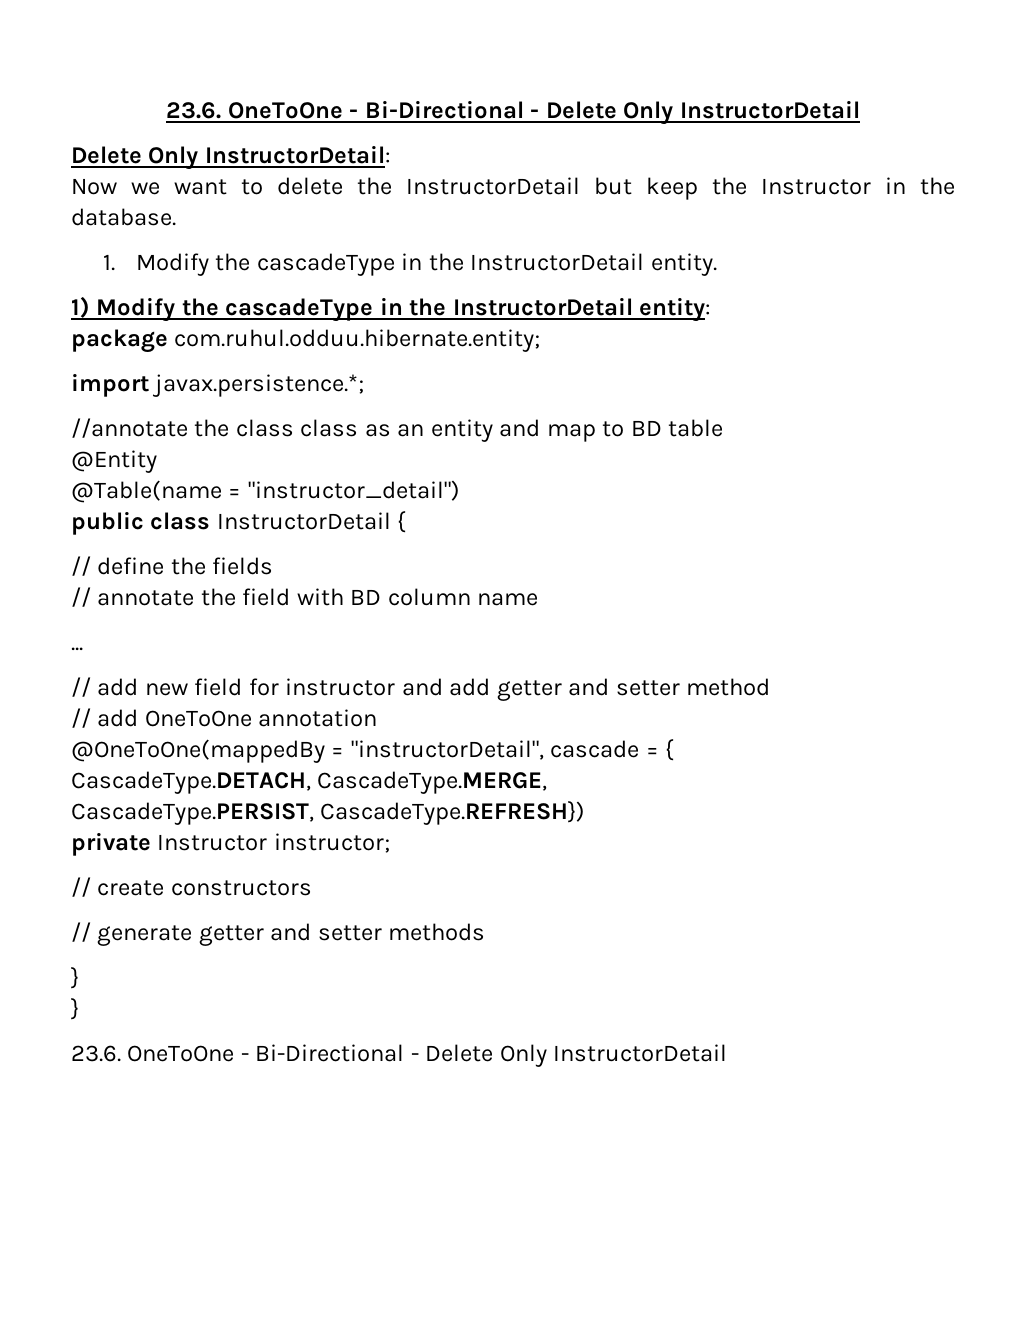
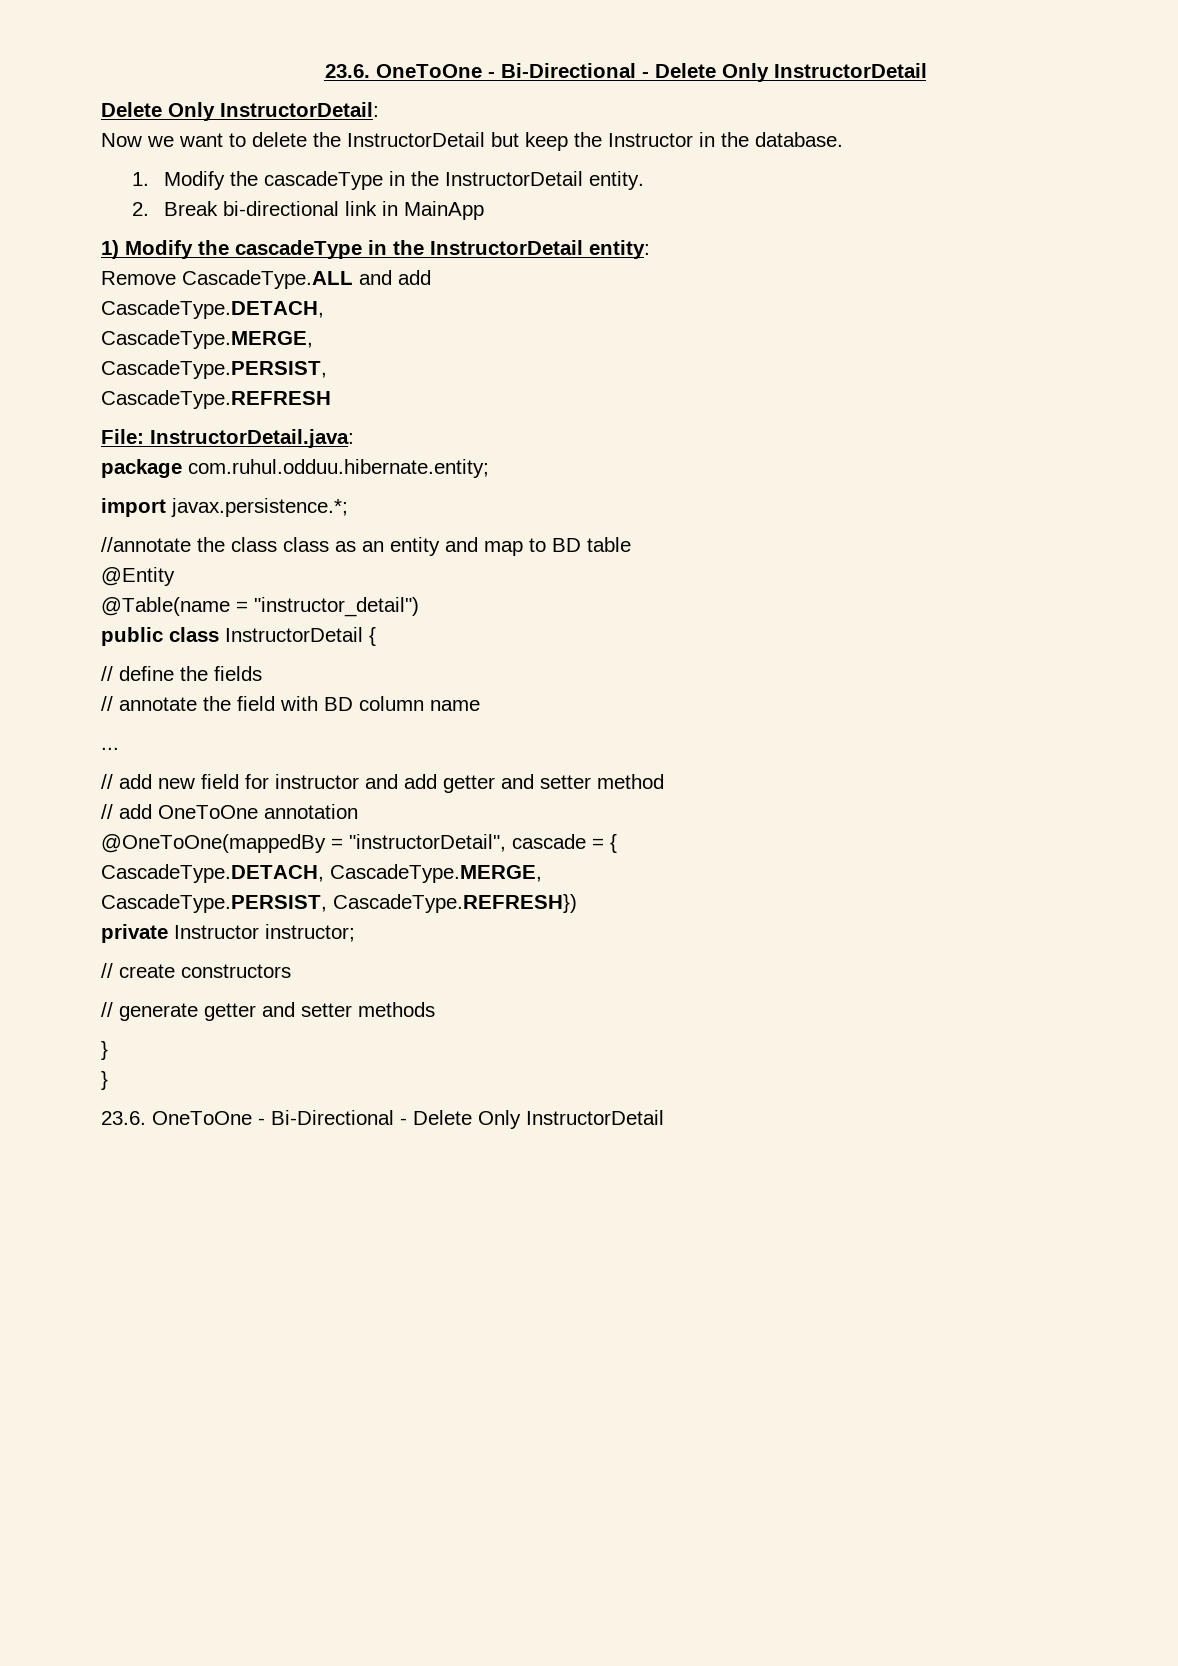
(717, 264) none -> [132,201,484,220] // 2. Break bi-directional link in MainApp
(712, 309) none -> [101,270,431,289] [101,300,324,319] [101,330,313,349] [101,360,327,379] [101,390,331,409] [101,429,354,448] // Remove CascadeType.ALL and add // CascadeType.DETACH, // CascadeType.MERGE, // CascadeType.PERSIST, // CascadeType.REFRESH // File: InstructorDetail.java:

